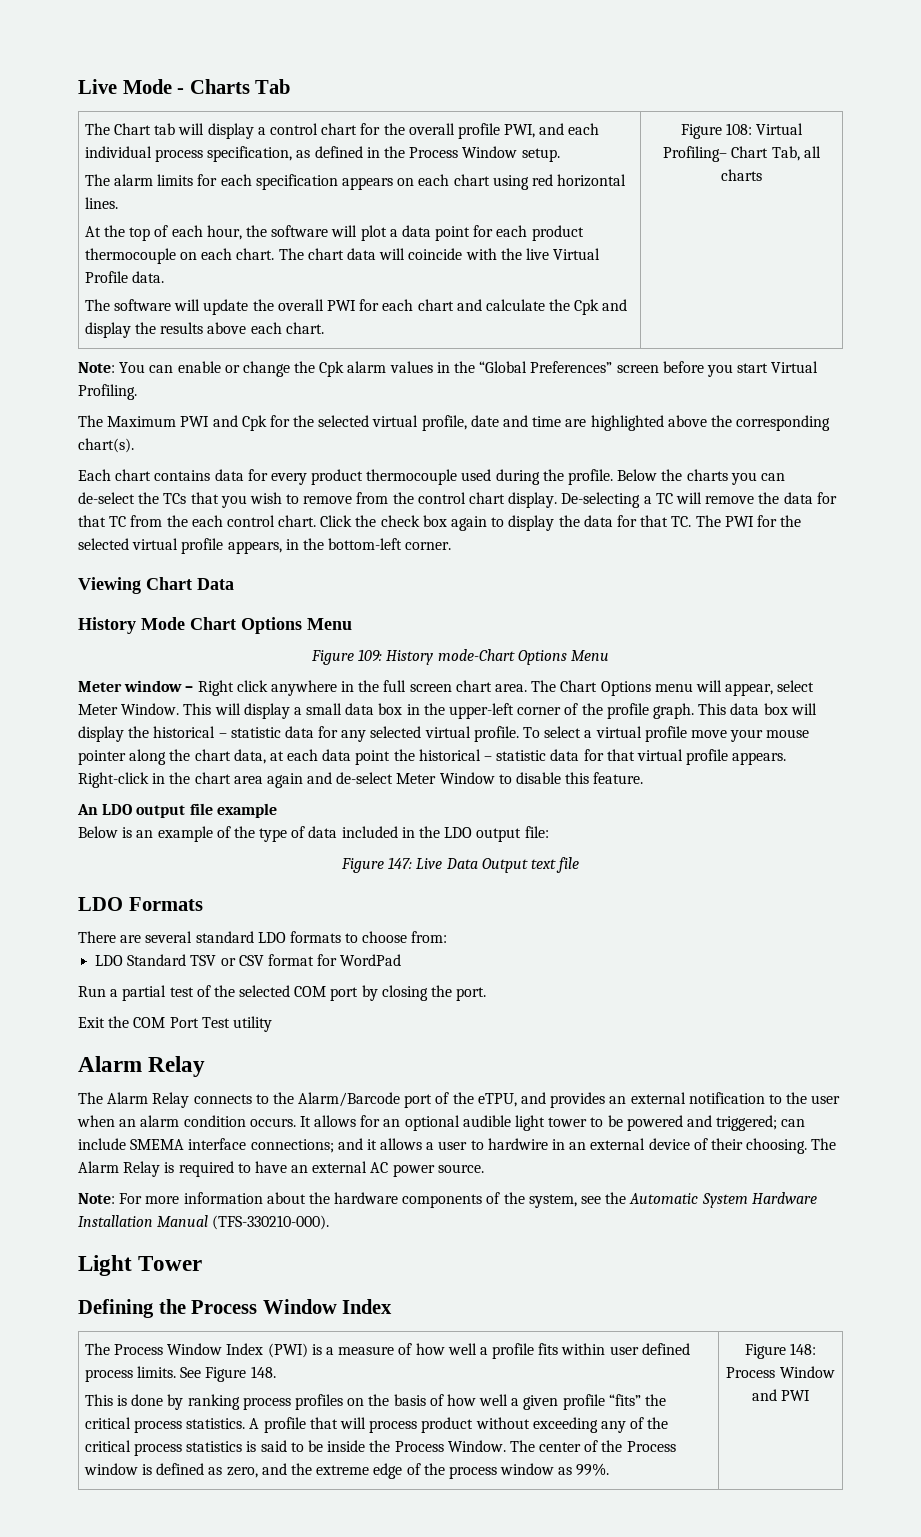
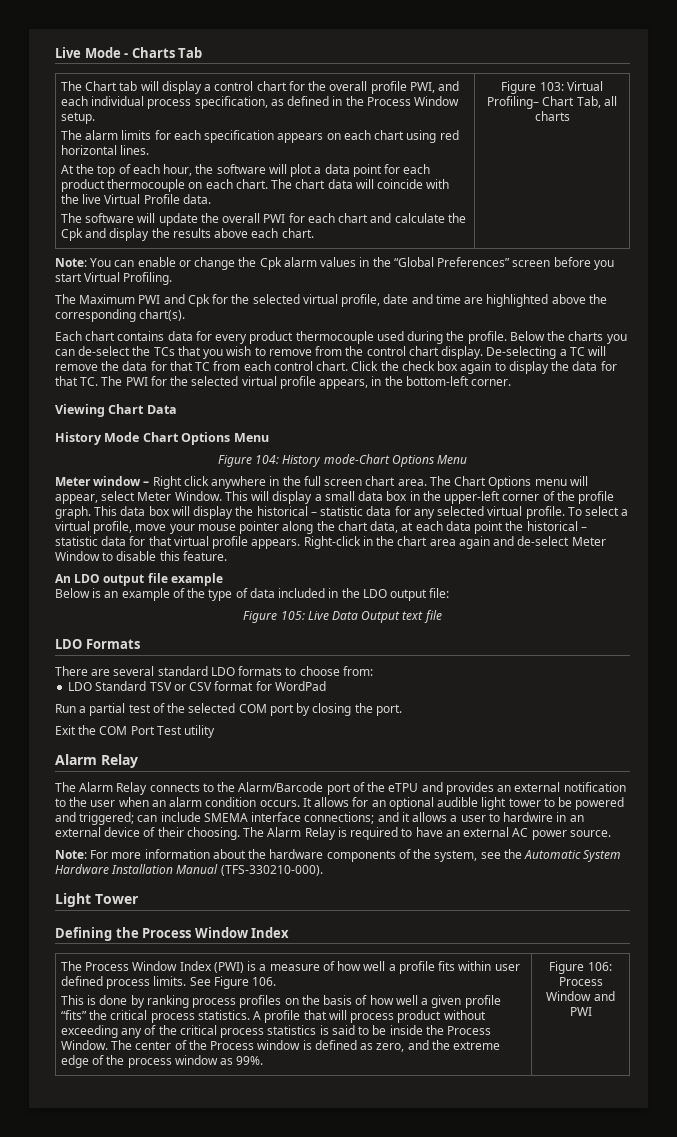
[726,123,752,135] 108: -> [539,82,564,91] 103:
[166,515,188,527] the -> (241, 366) none
[358,649,383,662] 109: -> [255,455,280,464] 104:
[644,726,687,742] profile -> [93,521,133,534] profile,
[388,857,413,869] 147: -> [280,611,305,620] 105:
[477,1093,517,1107] eTPU, -> [388,783,419,792] eTPU
[250,1366,276,1378] 148. -> [252,977,277,986] 106.
[790,1343,817,1355] 148: -> [587,962,612,971] 106:

